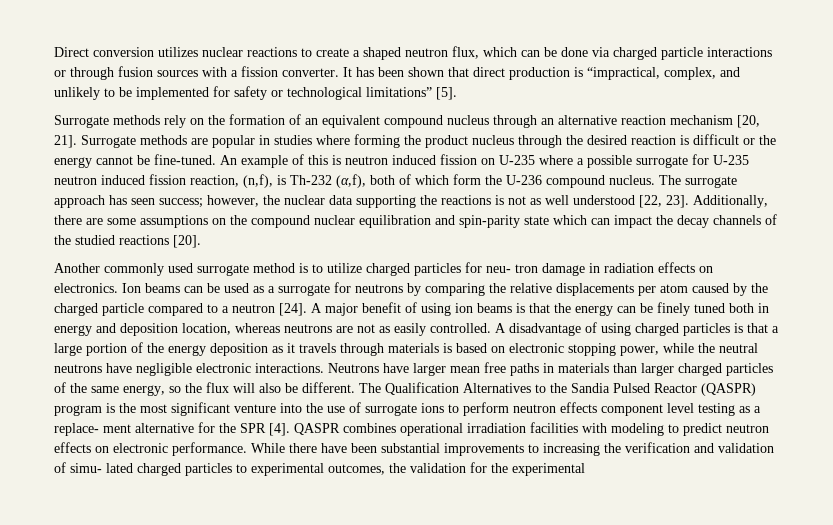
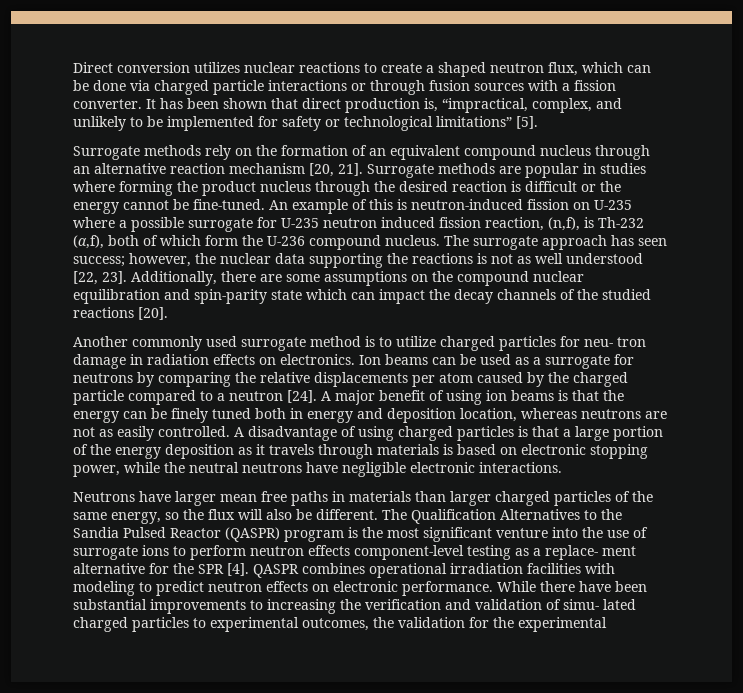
[574,67,583,77] is -> [424,98,438,112] is,
[345,155,436,165] neutron induced -> [411,199,523,210] neutron-induced
(324, 368) none -> (562, 467) //
[601,403,694,416] component level -> [354,545,464,560] component-level

